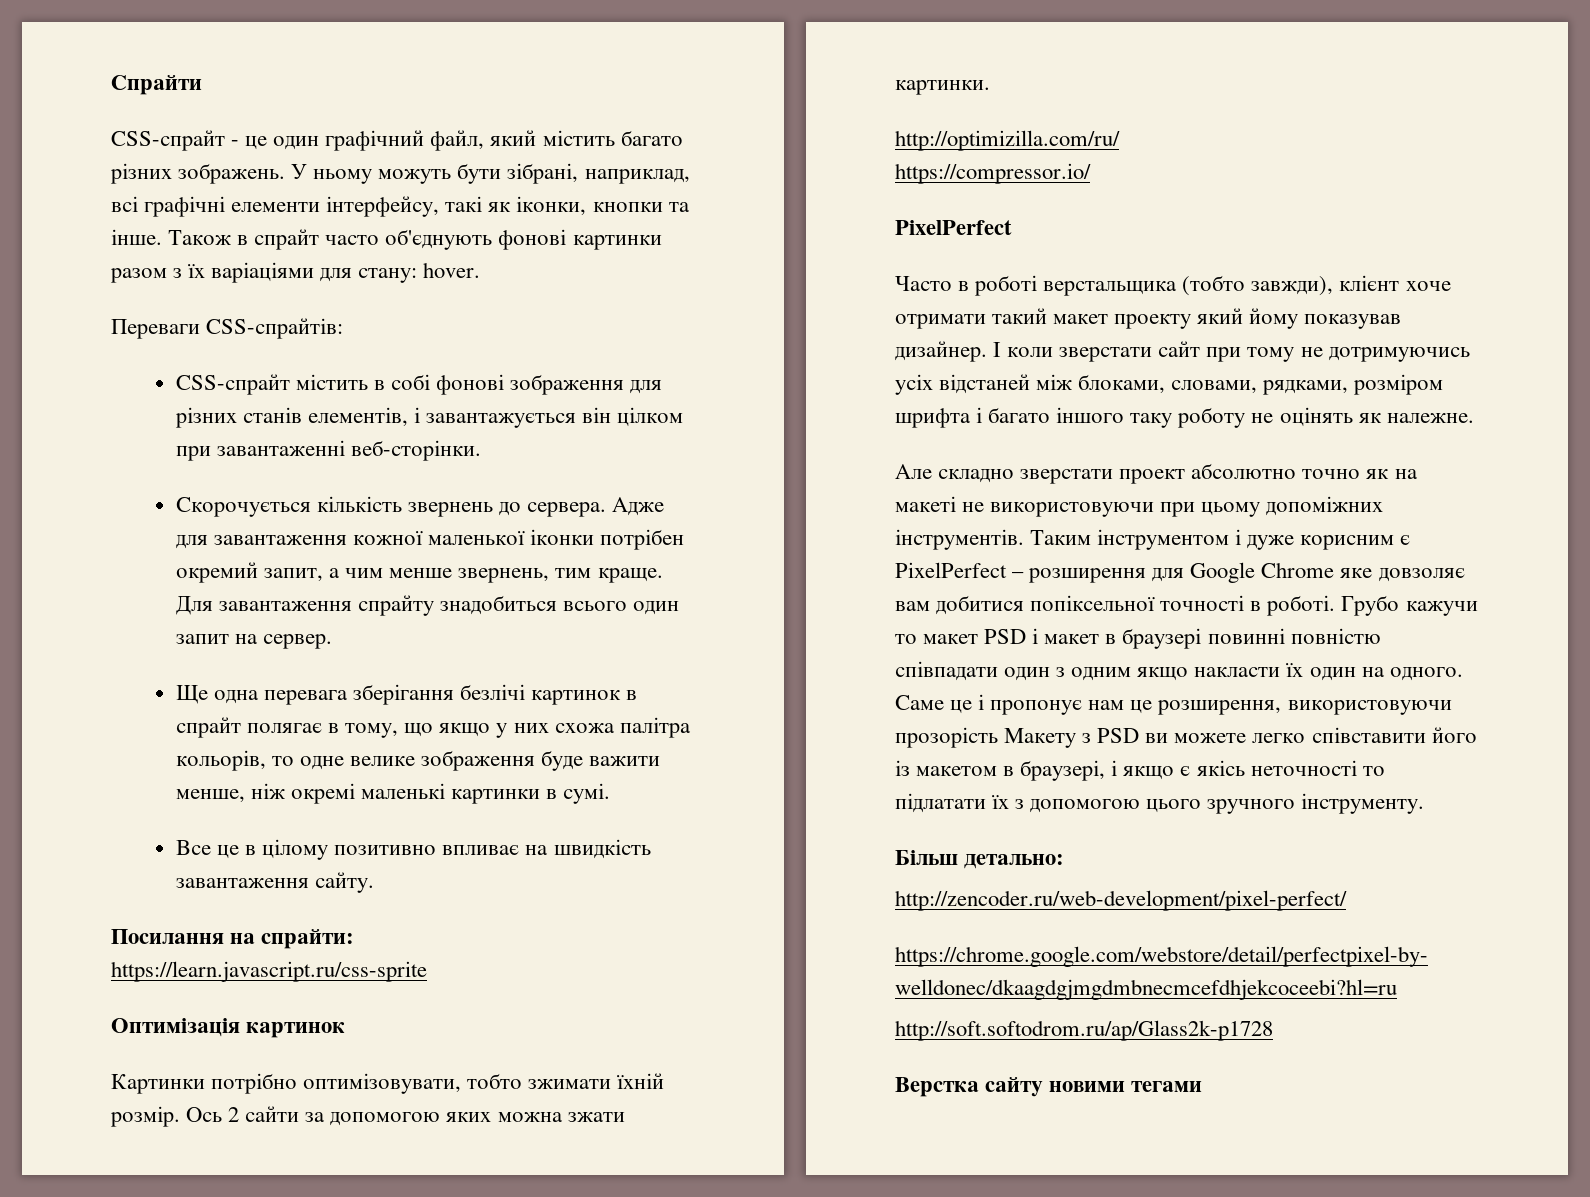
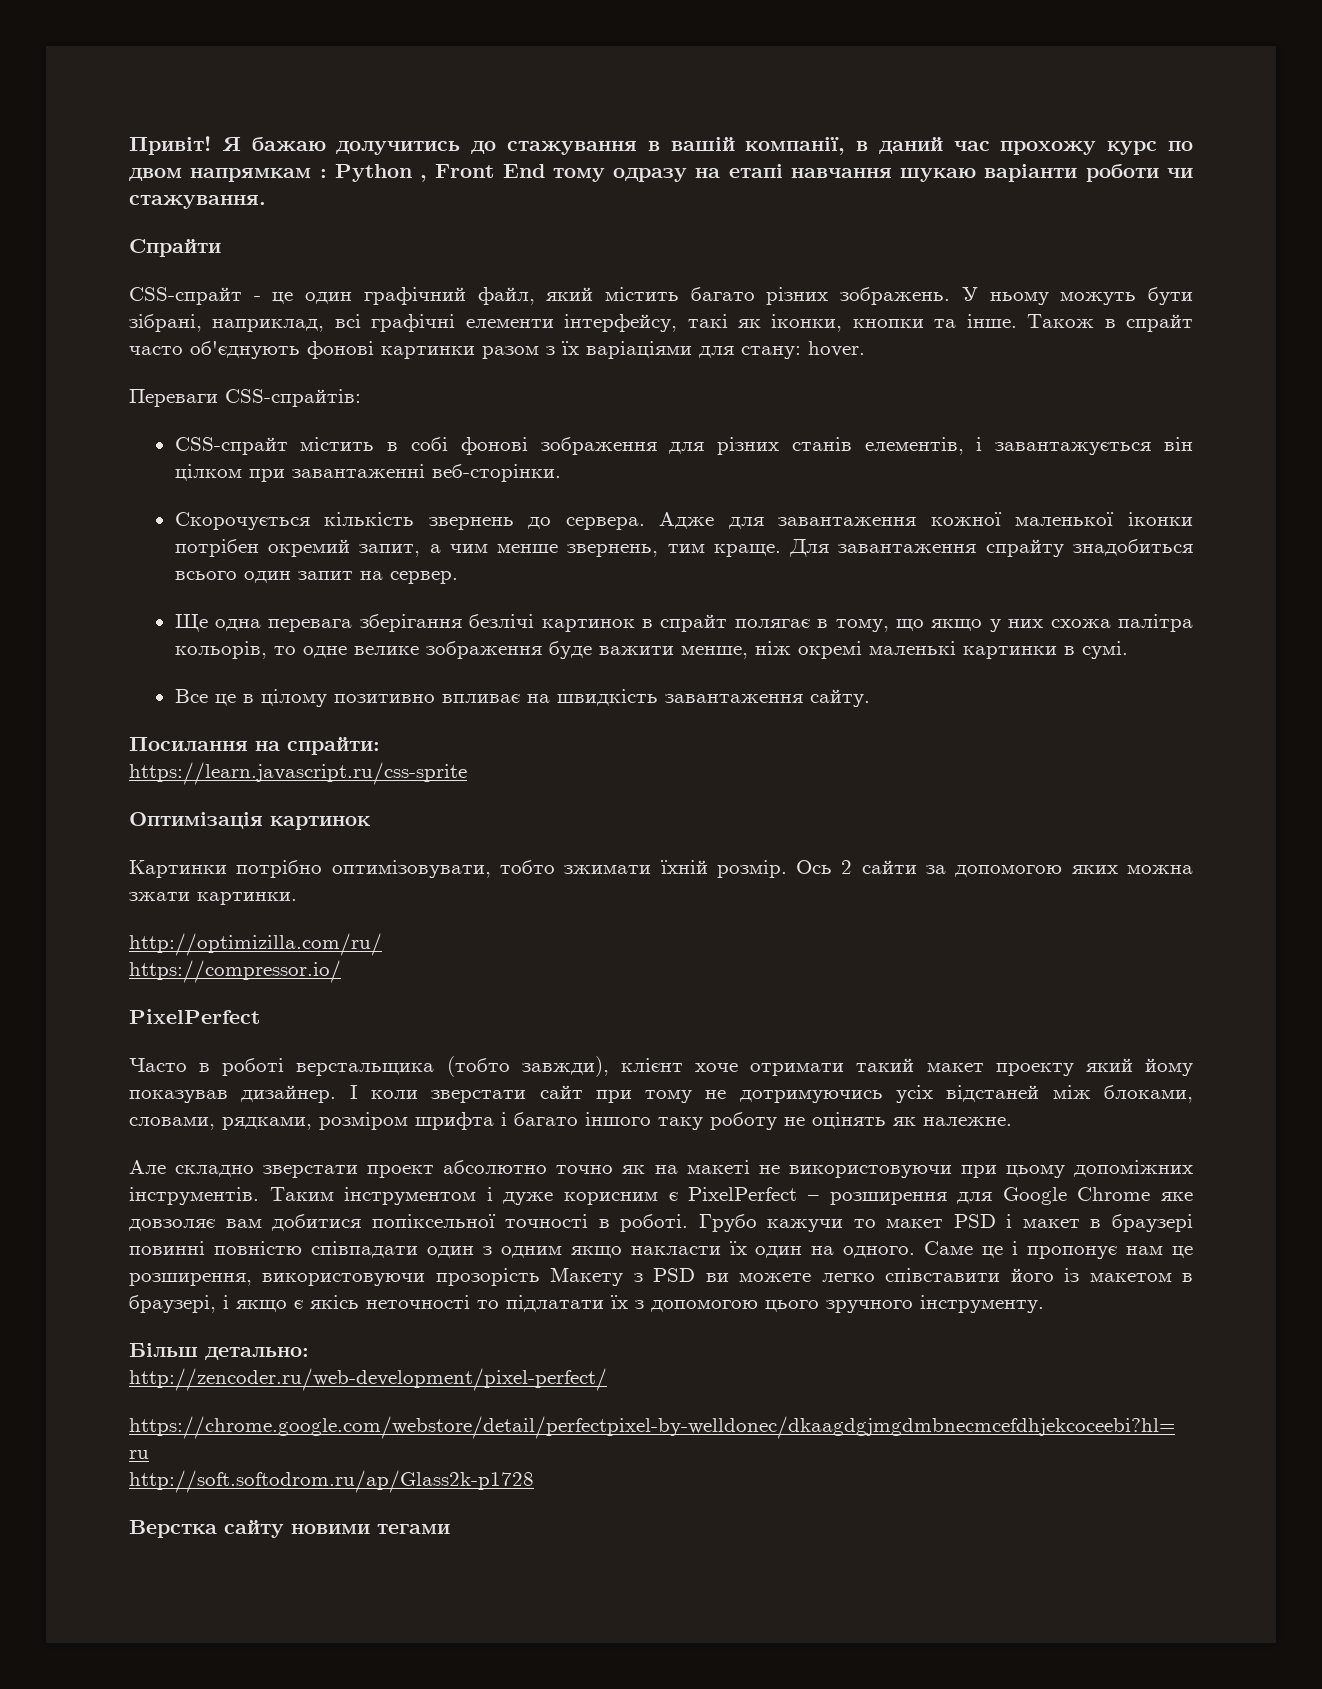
(111, 85) none -> [129,136,1194,155] [129,164,1193,182] [129,195,266,209] Привіт! Я бажаю долучитись до стажування в вашій компанії, в даний час прохожу курс по двом напрямкам : Python , Front End тому одразу на етапі навчання шукаю варіанти роботи чи стажування. //

